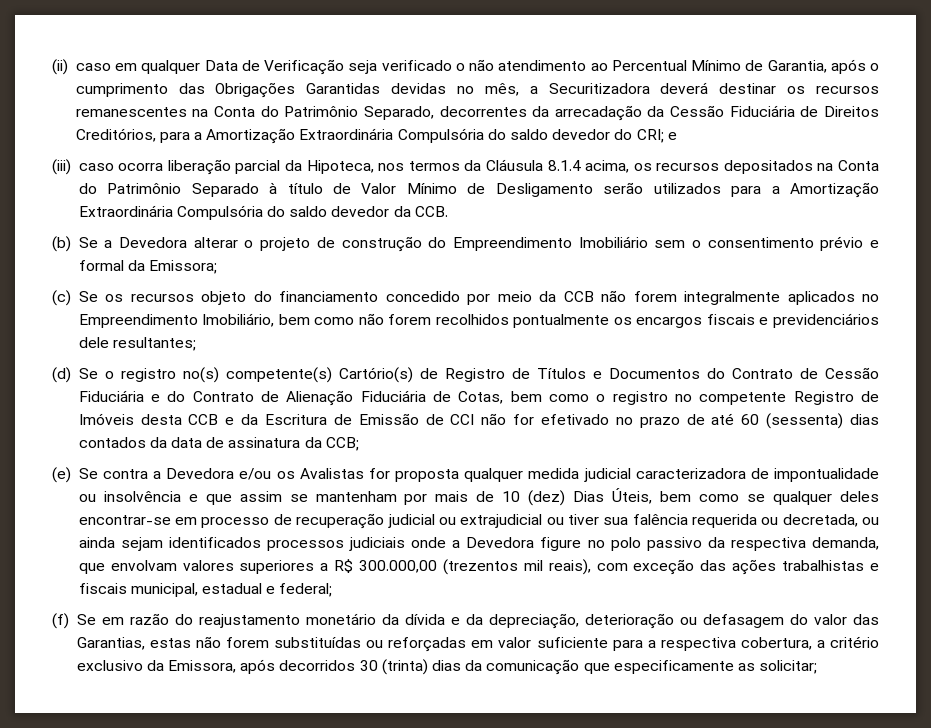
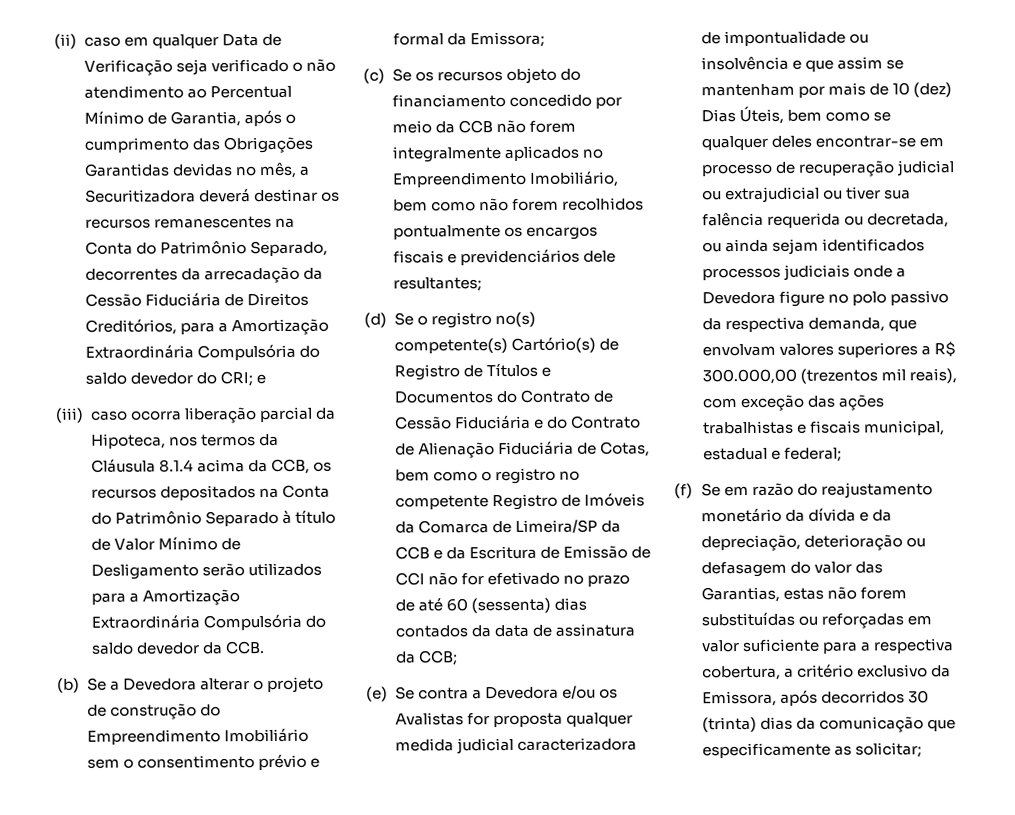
[585,160,630,173] acima, -> [196,458,310,474] acima da CCB,
[140,414,182,425] desta -> [394,519,621,534] da Comarca de Limeira/SP da

